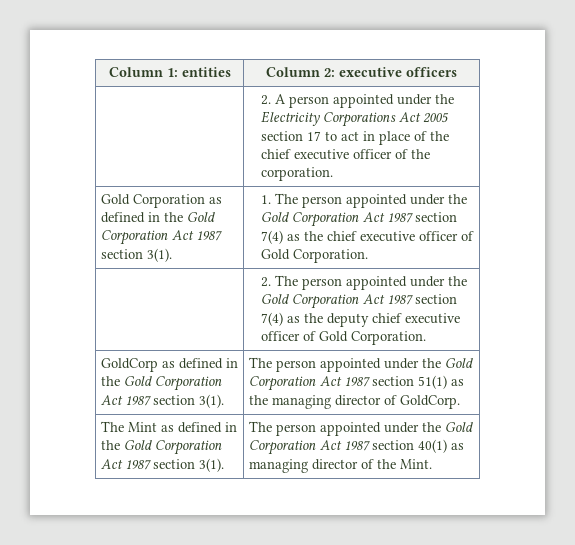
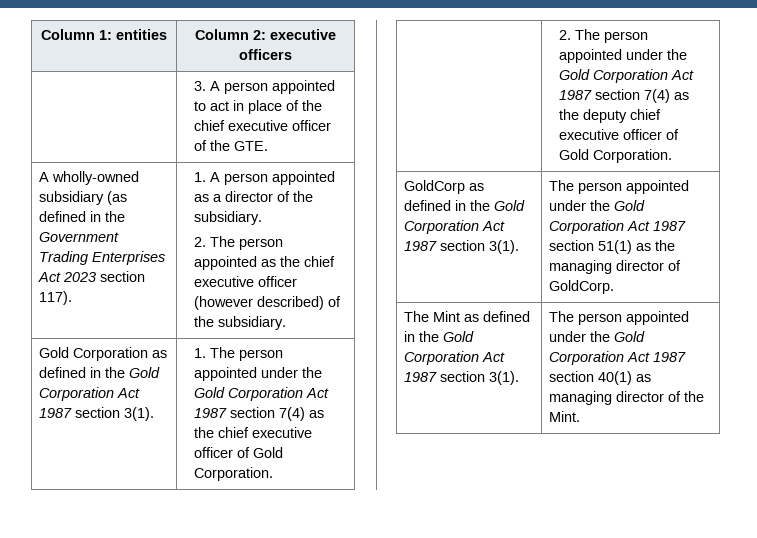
[260,94,454,108] [260,111,449,127] [260,131,321,141] 2. A person appointed under the Electricity Corporations Act 2005 section 17 -> [194,80,336,94] 3. A person appointed
[260,167,333,181] corporation. -> [234,141,269,151] [38,171,139,185] [38,191,127,205] [38,211,125,222] [38,232,119,242] [38,251,165,265] [37,271,145,282] [38,291,72,305] [194,171,336,185] [194,191,314,202] [194,211,263,225] [194,236,284,250] [194,256,336,270] [194,276,298,287] [194,296,342,310] [194,316,287,330] GTE. // A wholly-owned subsidiary (as defined in the Government Trading Enterprises Act 2023 section 117). | 1. A person appointed as a director of the subsidiary. // 2. The person appointed as the chief executive officer (however described) of the subsidiary.

